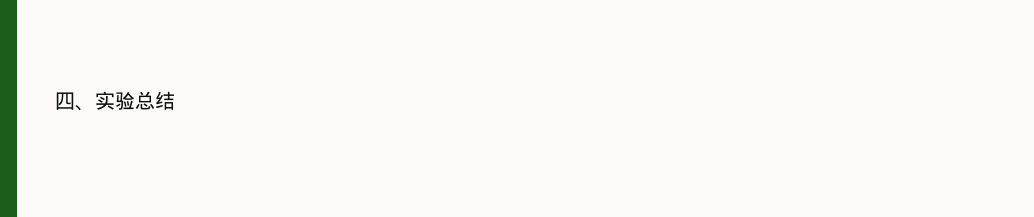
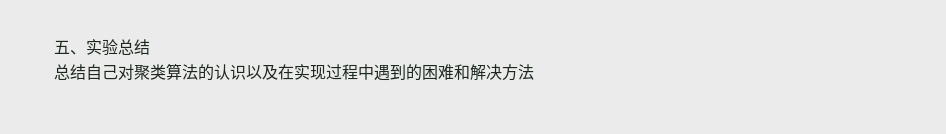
[55,92,75,110] 四 -> [54,40,70,54] 五
(175, 100) none -> [54,63,534,81] // 总结自己对聚类算法的认识以及在实现过程中遇到的困难和解决方法

